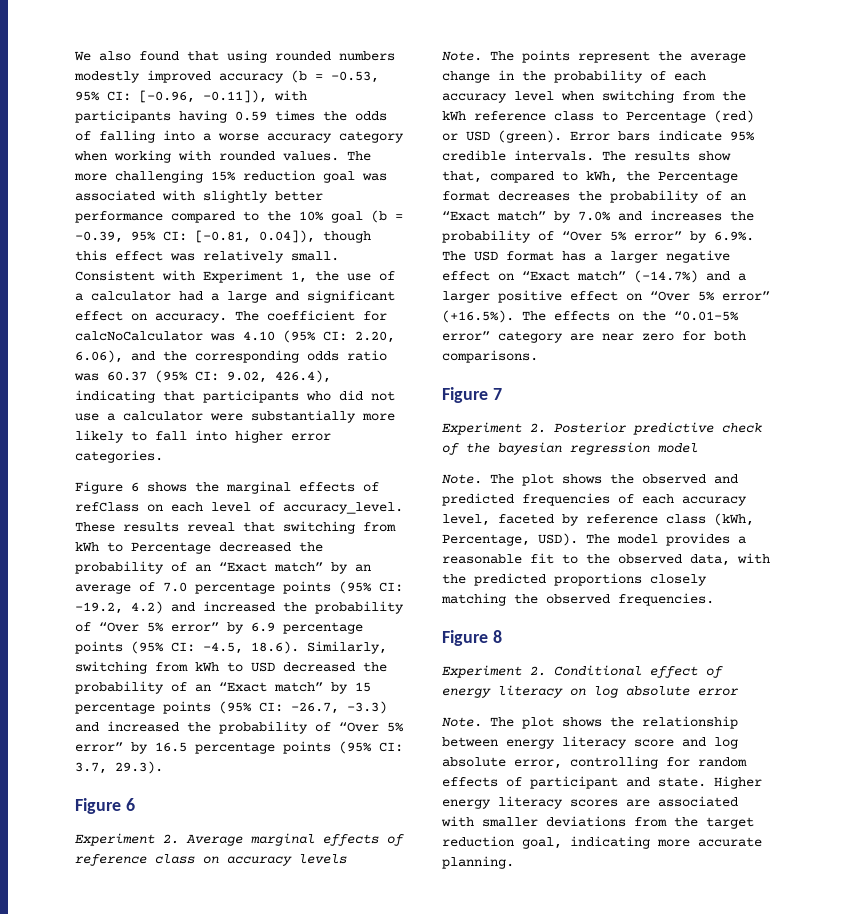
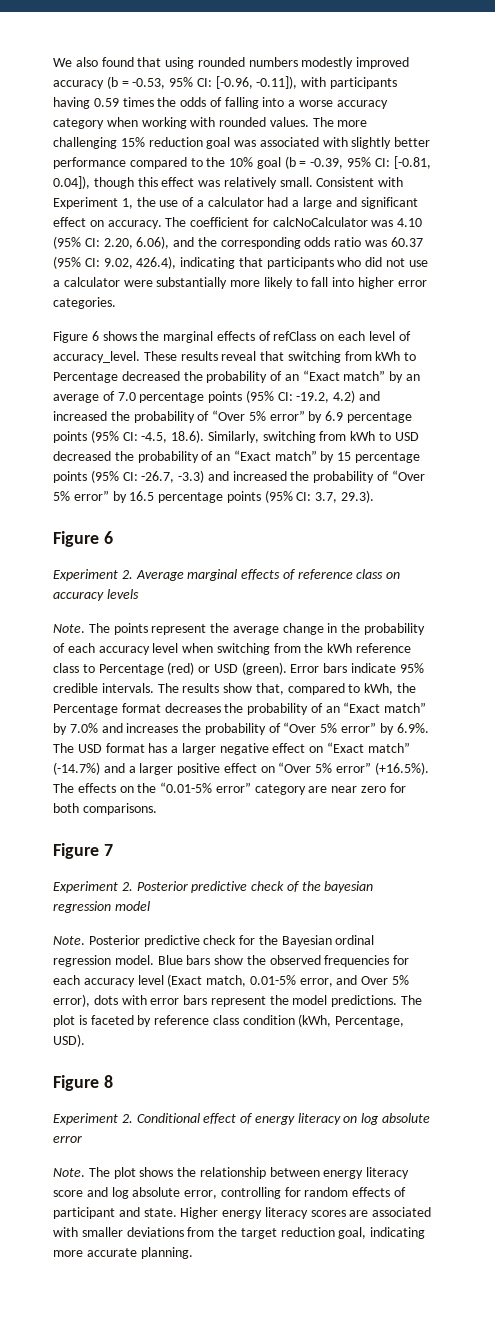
[490,474,738,486] [442,493,747,506] [442,514,490,526] The plot shows the observed and predicted frequencies of each accuracy level, -> [88,935,375,947] [53,955,410,967] [53,974,410,987] [53,994,423,1007] [53,1015,87,1027] Posterior predictive check for the Bayesian ordinal regression model. Blue bars show the observed frequencies for each accuracy level (Exact match, 0.01-5% error, and Over 5% error), dots with error bars represent the model predictions. The plot is
(706, 519) none -> [242,1015,295,1025] condition
[586,533,746,546] [442,553,770,566] [442,573,707,586] [441,593,714,606] The model provides a reasonable fit to the observed data, with the predicted proportions closely matching the observed frequencies. -> (85, 1040) none

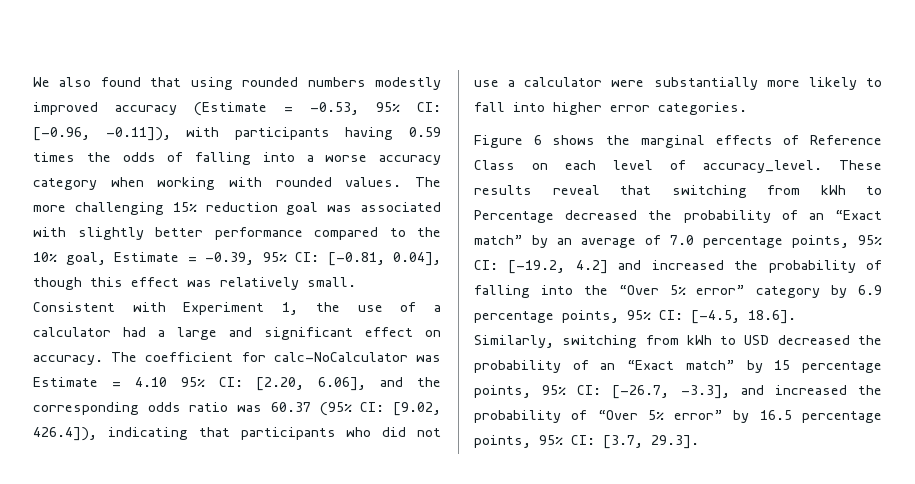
[106,76,118,89] (b -> [194,102,267,116] (Estimate
[256,156,296,169] goal (b -> [65,252,179,265] goal, Estimate
[53,176,90,189] 0.04]), -> [393,252,441,266] 0.04],
[272,217,423,227] [53,236,170,249] calcNoCalculator was 4.10 (95% CI: 2.20, 6.06), -> [273,352,441,362] [33,377,367,391] calc-NoCalculator was Estimate = 4.10 95% CI: [2.20, 6.06],
[103,256,177,269] 9.02, 426.4), -> [393,402,442,416] [33,427,97,441] [9.02, 426.4]),
[273,331,317,341] refClass -> [810,135,882,145] [474,160,515,170] Reference Class
[208,390,381,403] [53,410,305,423] points (95% CI: -19.2, 4.2) and increased the probability of “Over 5% error” -> [792,235,882,248] [474,260,882,274] [474,285,821,298] points, 95% CI: [-19.2, 4.2] and increased the probability of falling into the “Over 5% error” category
[53,430,205,443] points (95% CI: -4.5, 18.6). -> [562,310,796,324] points, 95% CI: [-4.5, 18.6].
[53,470,205,483] points (95% CI: -26.7, -3.3) -> [474,385,730,399] points, 95% CI: [-26.7, -3.3],
[226,490,375,503] [53,531,113,547] [53,569,401,581] [53,589,139,601] [53,623,426,635] [53,643,412,655] [53,662,424,675] [53,683,417,695] [53,702,427,715] [53,722,429,735] [53,742,410,755] [53,762,429,775] [53,782,406,795] [53,803,157,815] [53,843,113,859] [53,881,374,893] [53,901,150,913] [53,935,375,947] [53,955,410,967] [53,974,410,987] [53,994,423,1007] [53,1014,405,1027] [53,1034,85,1047] [53,1075,113,1091] [53,1113,431,1125] [53,1135,82,1143] [53,1167,410,1179] [53,1187,407,1199] [53,1207,432,1219] [53,1227,426,1239] [53,1247,193,1259] points (95% CI: 3.7, 29.3). // Figure 6 // Experiment 2. Average marginal effects of reference class on accuracy levels // Note. The points represent the average change in the probability of each accuracy level when switching from the kWh reference class to Percentage (red) or USD (green). Error bars indicate 95% credible intervals. The results show that, compared to kWh, the Percentage format decreases the probability of an “Exact match” by 7.0% and increases the probability of “Over 5% error” by 6.9%. The USD format has a larger negative effect on “Exact match” (-14.7%) and a larger positive effect on “Over 5% error” (+16.5%). The effects on the “0.01-5% error” category are near zero for both comparisons. // Figure 7 // Experiment 2. Posterior predictive check of the bayesian regression model // Note. Posterior predictive check for the Bayesian ordinal regression model. Blue bars show the observed frequencies for each accuracy level (Exact match, 0.01-5% error, and Over 5% error), dots with error bars represent the model predictions. The plot is faceted by reference class condition (kWh, Percentage, USD). // Figure 8 // Experiment 2. Conditional effect of energy literacy on log absolute error // Note. The plot shows the relationship between energy literacy score and log absolute error, controlling for random effects of participant and state. Higher energy literacy scores are associated with smaller deviations from the target reduction goal, indicating more accurate planning. -> [474,435,699,449] points, 95% CI: [3.7, 29.3].

